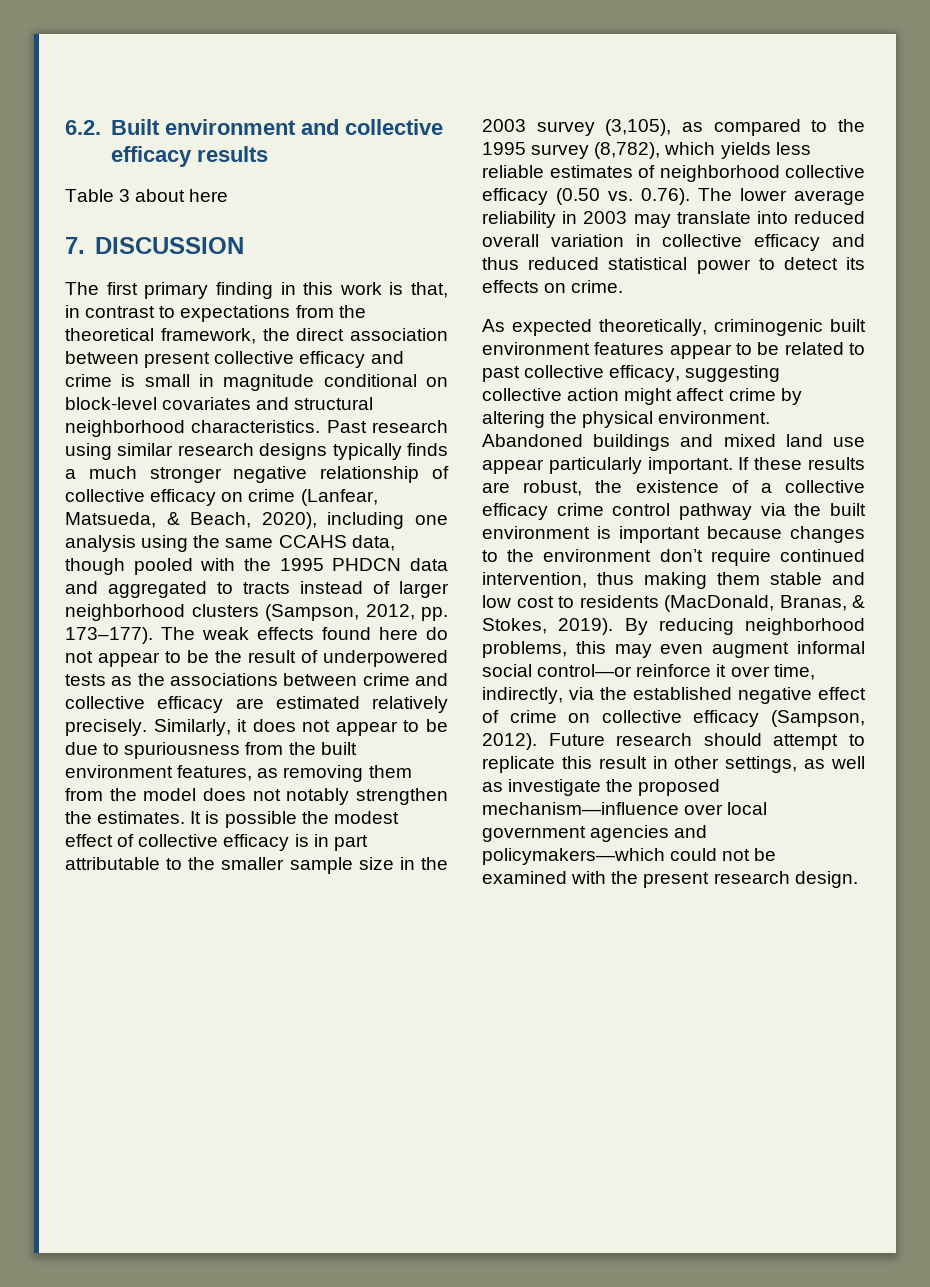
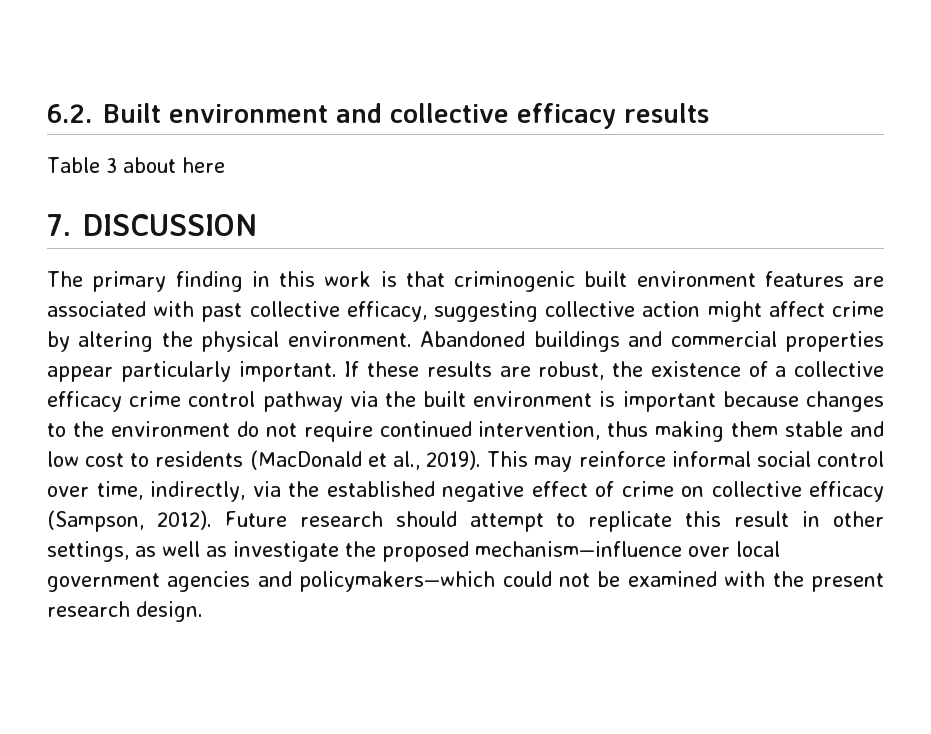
[106,282,138,295] first -> (83, 279) none
[411,282,448,298] [65,305,366,322] [65,328,448,344] [65,351,404,368] [65,374,448,391] [65,397,374,410] [65,420,448,437] [65,443,448,460] [65,466,450,483] [65,489,378,506] [65,512,449,529] [65,535,395,552] [65,558,449,575] [65,581,449,598] [65,604,448,621] [65,627,448,644] [65,650,448,667] [65,673,448,686] [65,696,448,713] [65,719,448,736] [65,742,357,759] [65,765,412,782] [65,788,449,805] [65,811,399,828] [65,834,368,851] [65,857,449,874] [482,119,865,136] [482,142,811,159] [482,165,865,182] [482,188,865,205] [482,211,866,228] [482,234,865,251] [482,257,865,274] [482,280,624,293] [482,319,866,336] [482,342,865,359] that, in contrast to expectations from the theoretical framework, the direct association between present collective efficacy and crime is small in magnitude conditional on block-level covariates and structural neighborhood characteristics. Past research using similar research designs typically finds a much stronger negative relationship of collective efficacy on crime (Lanfear, Matsueda, & Beach, 2020), including one analysis using the same CCAHS data, though pooled with the 1995 PHDCN data and aggregated to tracts instead of larger neighborhood clusters (Sampson, 2012, pp. 173–177). The weak effects found here do not appear to be the result of underpowered tests as the associations between crime and collective efficacy are estimated relatively precisely. Similarly, it does not appear to be due to spuriousness from the built environment features, as removing them from the model does not notably strengthen the estimates. It is possible the modest effect of collective efficacy is in part attributable to the smaller sample size in the 2003 survey (3,105), as compared to the 1995 survey (8,782), which yields less reliable estimates of neighborhood collective efficacy (0.50 vs. 0.76). The lower average reliability in 2003 may translate into reduced overall variation in collective efficacy and thus reduced statistical power to detect its effects on crime. // As expected theoretically, criminogenic built environment features appear to be related to -> [405,271,884,292] [47,301,195,317] that criminogenic built environment features are associated with
[723,434,865,447] mixed land use -> [670,331,885,352] commercial properties
[659,549,703,562] don’t -> [236,421,297,437] do not
[664,595,865,612] [482,618,865,635] [482,641,865,658] [482,664,727,677] (MacDonald, Branas, & Stokes, 2019). By reducing neighborhood problems, this may even augment informal social control—or reinforce it -> [249,450,884,472] (MacDonald et al., 2019). This may reinforce informal social control

